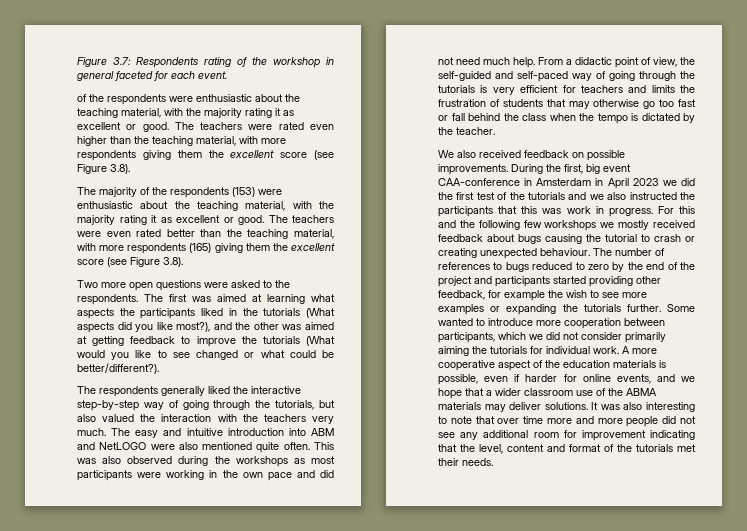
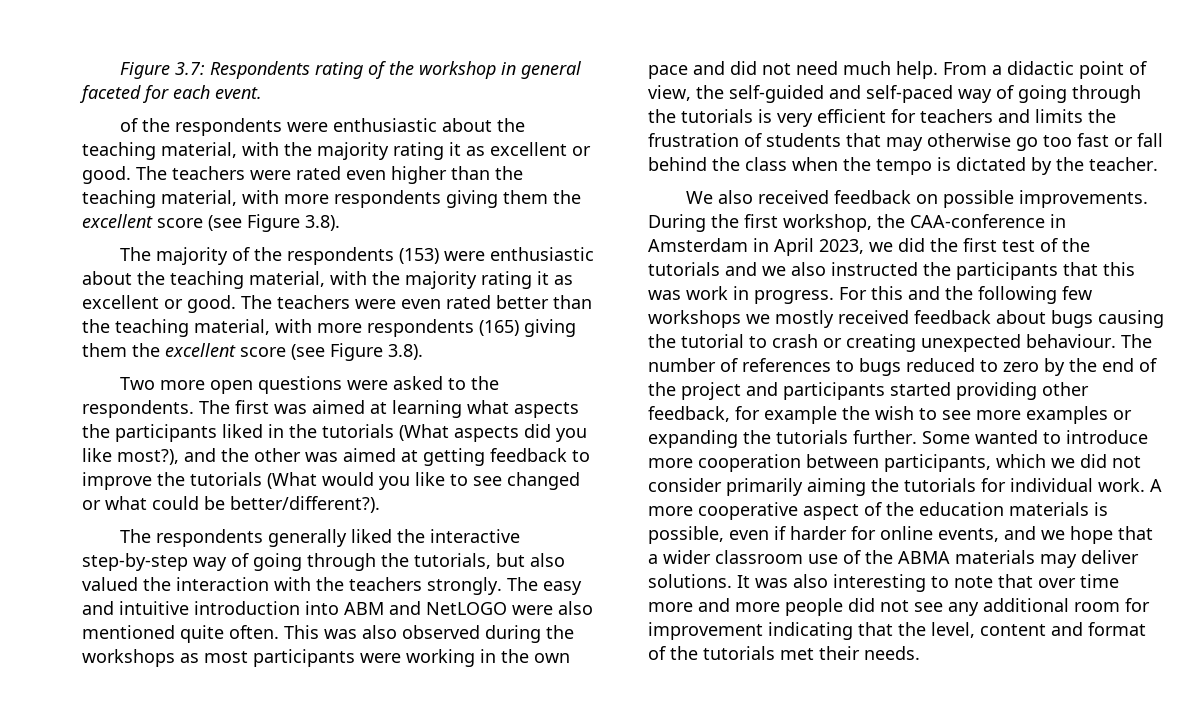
[312,416,334,424] [77,428,106,436] very much. -> [427,577,502,595] strongly.
[564,164,631,174] first, big event -> [744,214,905,232] first workshop, the
[632,178,659,186] 2023 -> [819,239,864,254] 2023,

